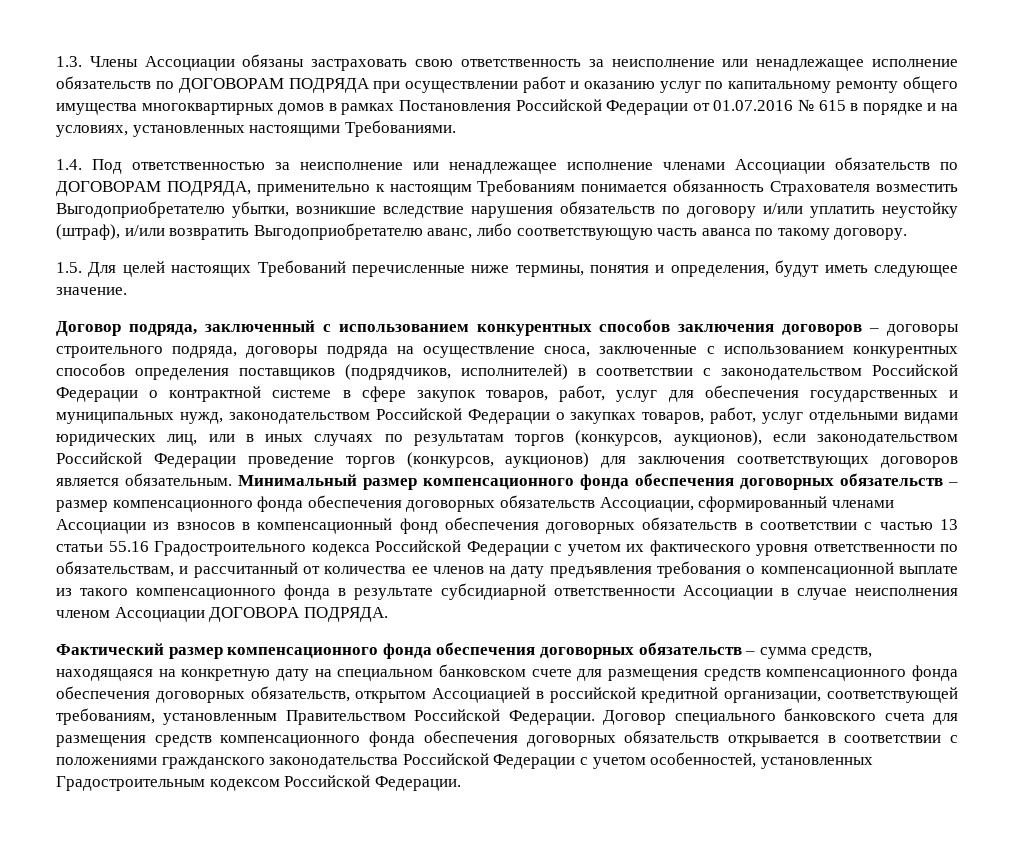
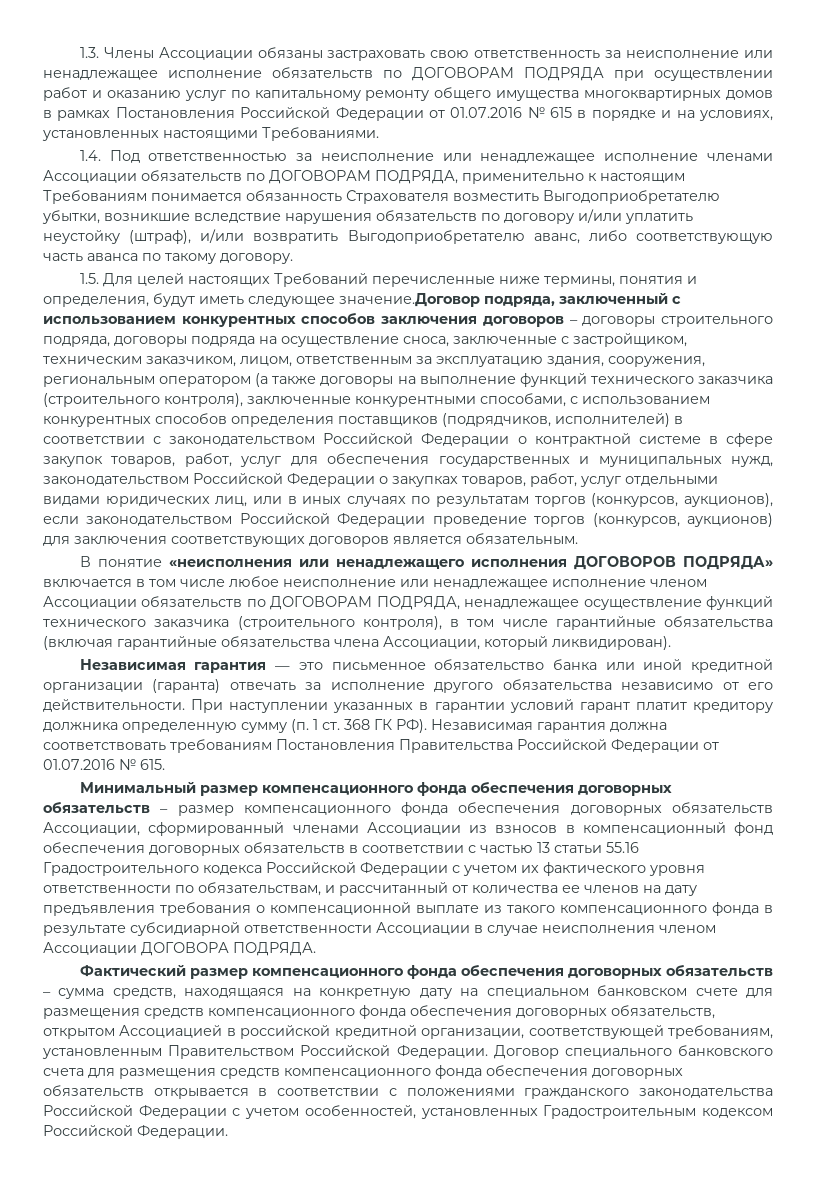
[56,287,127,295] [56,321,121,336] значение. // Договор -> [339,293,480,307] значение.Договор
(715, 350) none -> [573,333,687,347] [43,356,705,367] [43,373,773,387] [43,393,578,407] застройщиком, техническим заказчиком, лицом, ответственным за эксплуатацию здания, сооружения, региональным оператором (а также договоры на выполнение функций технического заказчика (строительного контроля), заключенные конкурентными способами, с
(232, 479) none -> [79,556,773,570] [43,576,707,589] [43,596,773,610] [43,616,773,630] [43,636,671,650] [79,659,773,673] [43,679,774,693] [43,699,773,713] [43,719,667,733] [43,739,719,753] [43,759,165,770] // В понятие «неисполнения или ненадлежащего исполнения ДОГОВОРОВ ПОДРЯДА» включается в том числе любое неисполнение или ненадлежащее исполнение членом Ассоциации обязательств по ДОГОВОРАМ ПОДРЯДА, ненадлежащее осуществление функций технического заказчика (строительного контроля), в том числе гарантийные обязательства (включая гарантийные обязательства члена Ассоциации, который ликвидирован). // Независимая гарантия — это письменное обязательство банка или иной кредитной организации (гаранта) отвечать за исполнение другого обязательства независимо от его действительности. При наступлении указанных в гарантии условий гарант платит кредитору должника определенную сумму (п. 1 ст. 368 ГК РФ). Независимая гарантия должна соответствовать требованиям Постановления Правительства Российской Федерации от 01.07.2016 № 615. //

